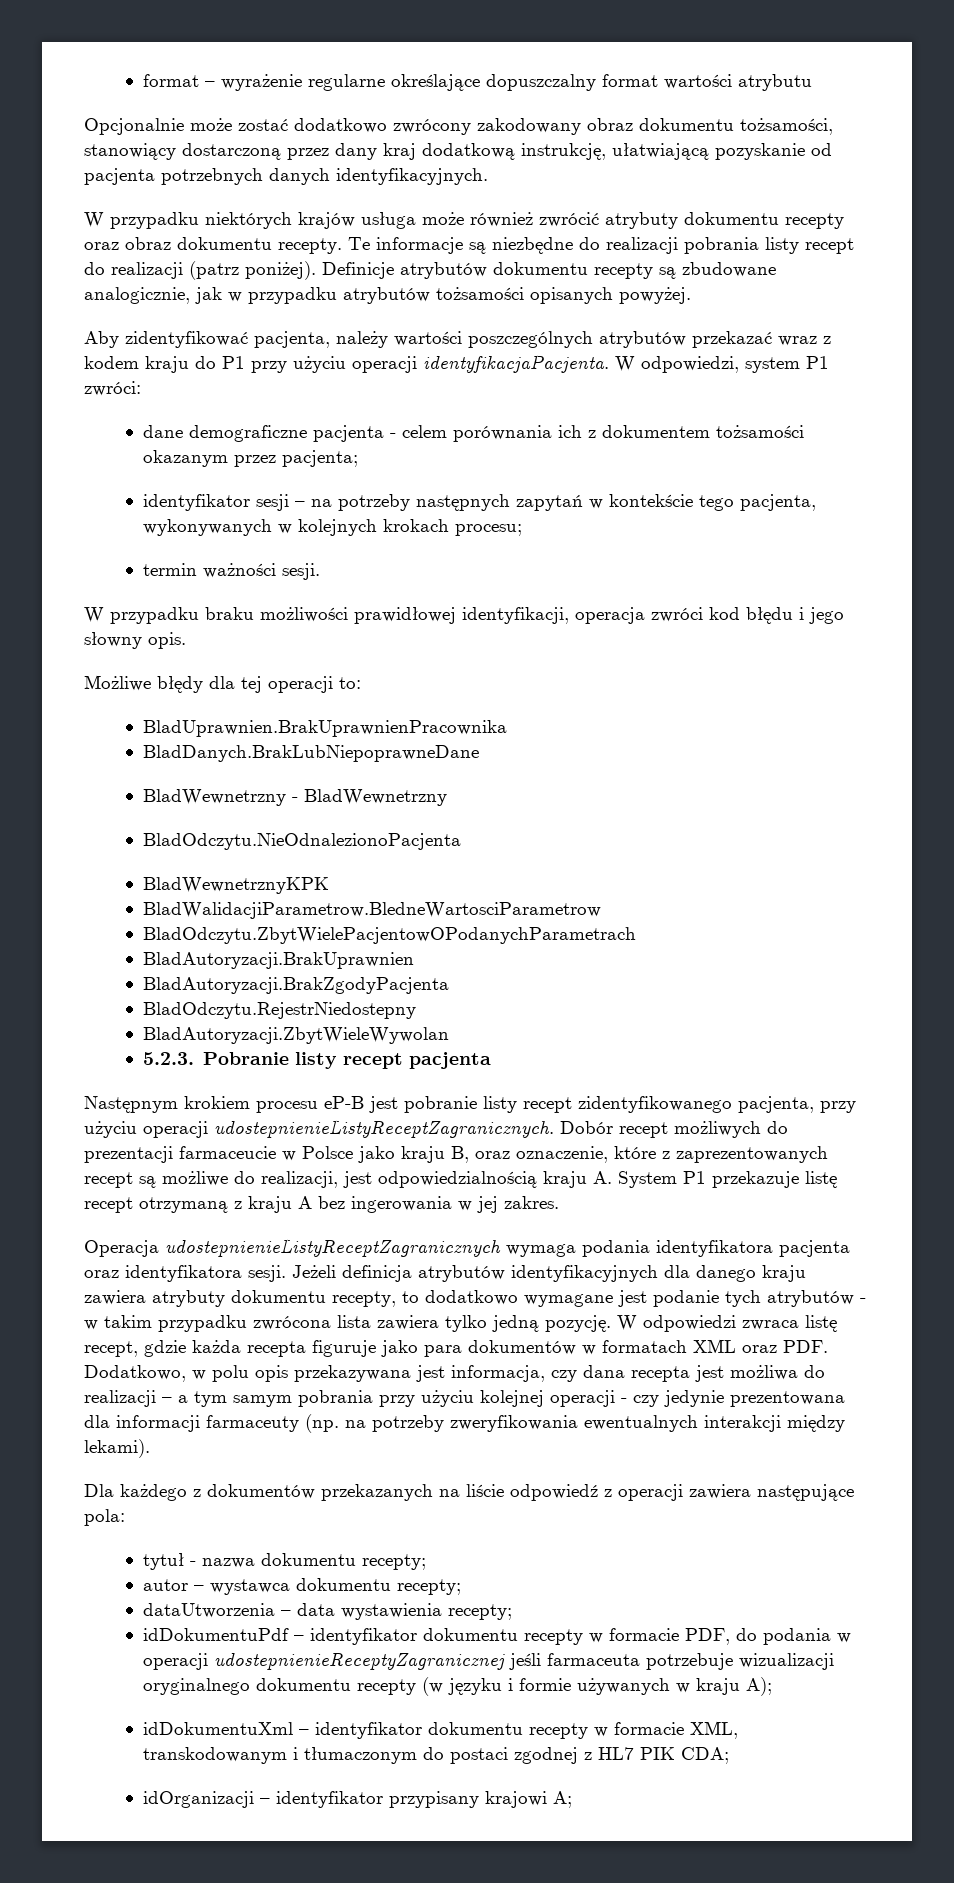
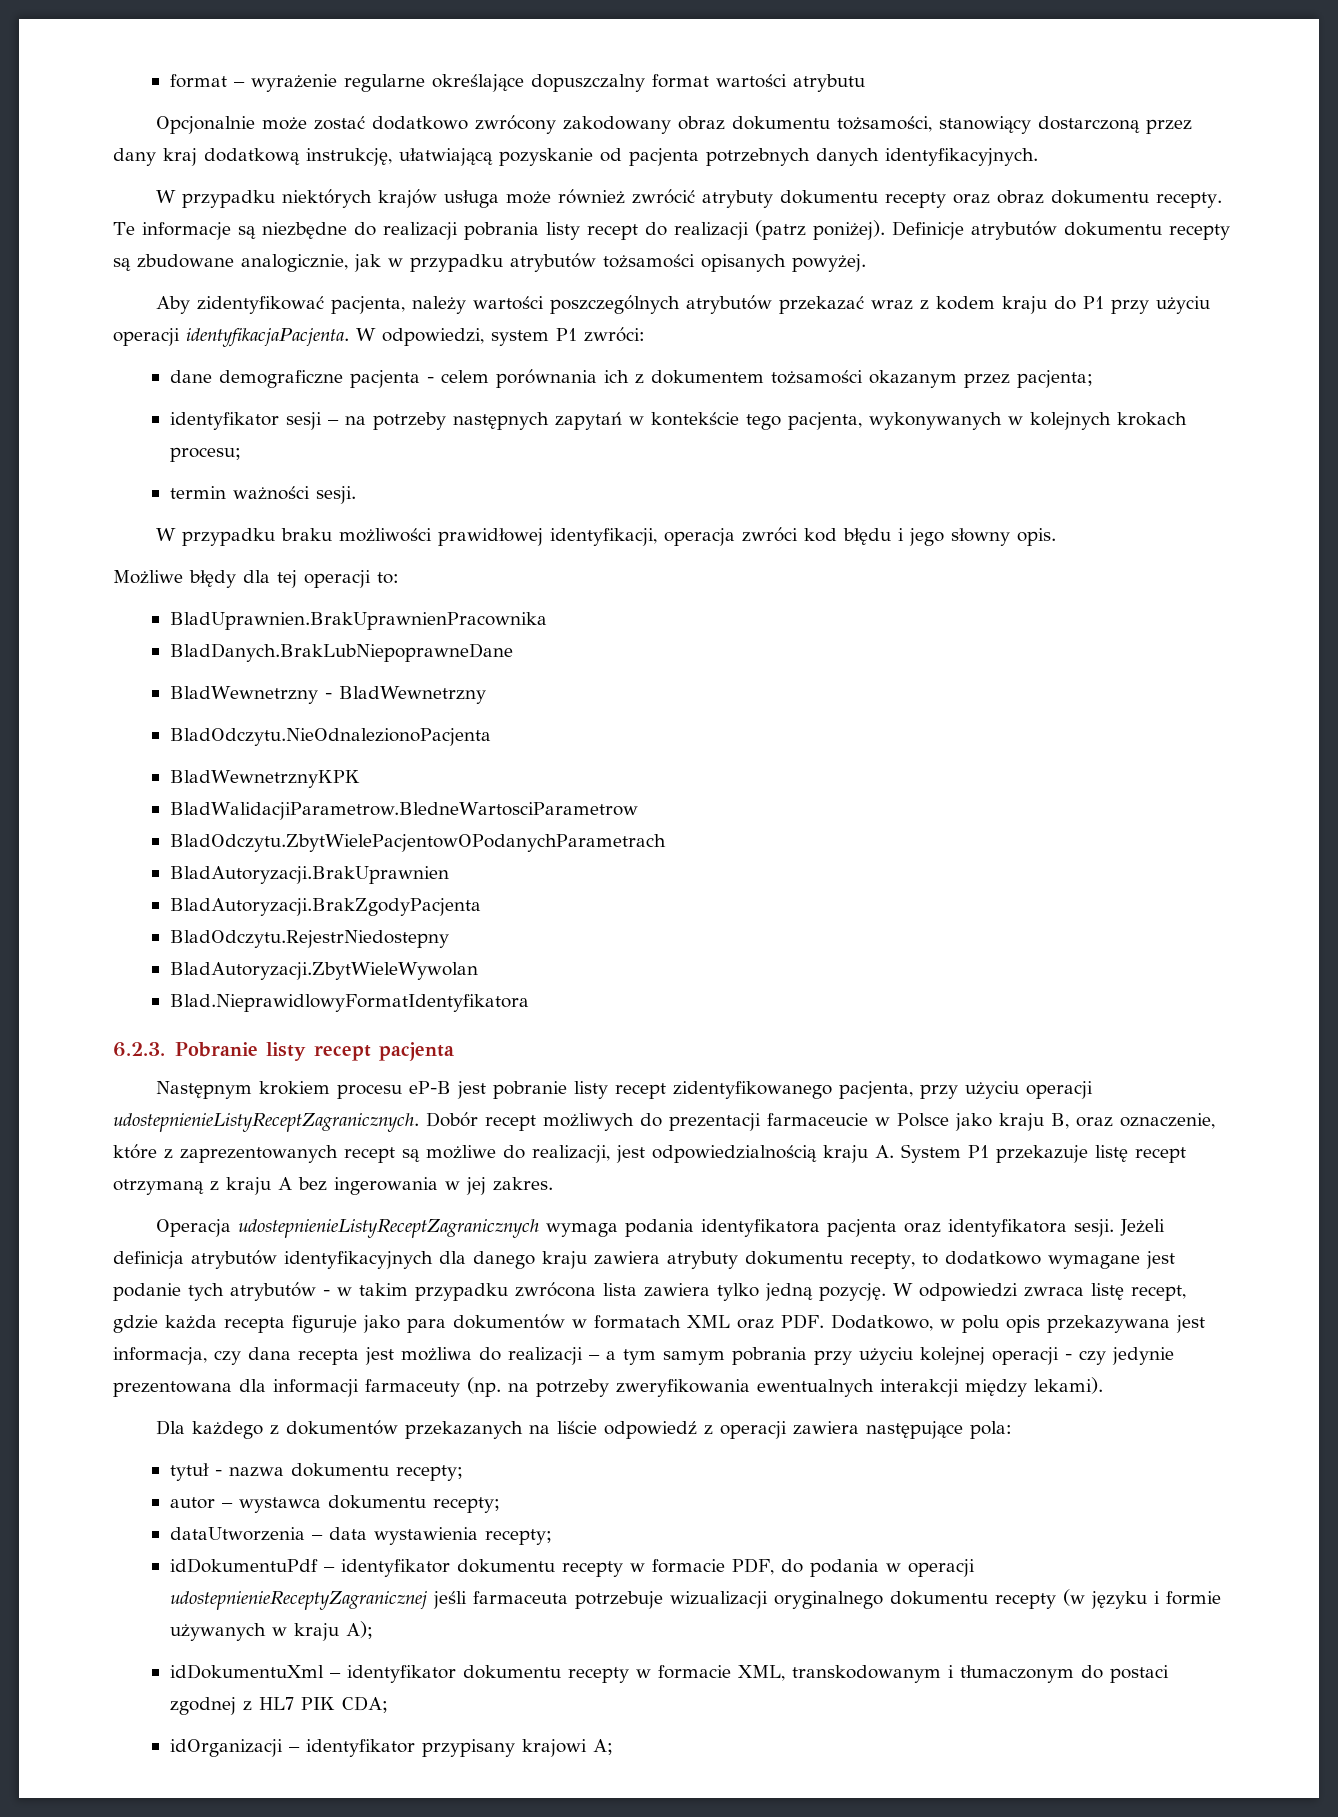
[142,1052,194,1065] 5.2.3. -> [169,994,529,1012] [113,1042,165,1057] Blad.NieprawidlowyFormatIdentyfikatora // 6.2.3.

